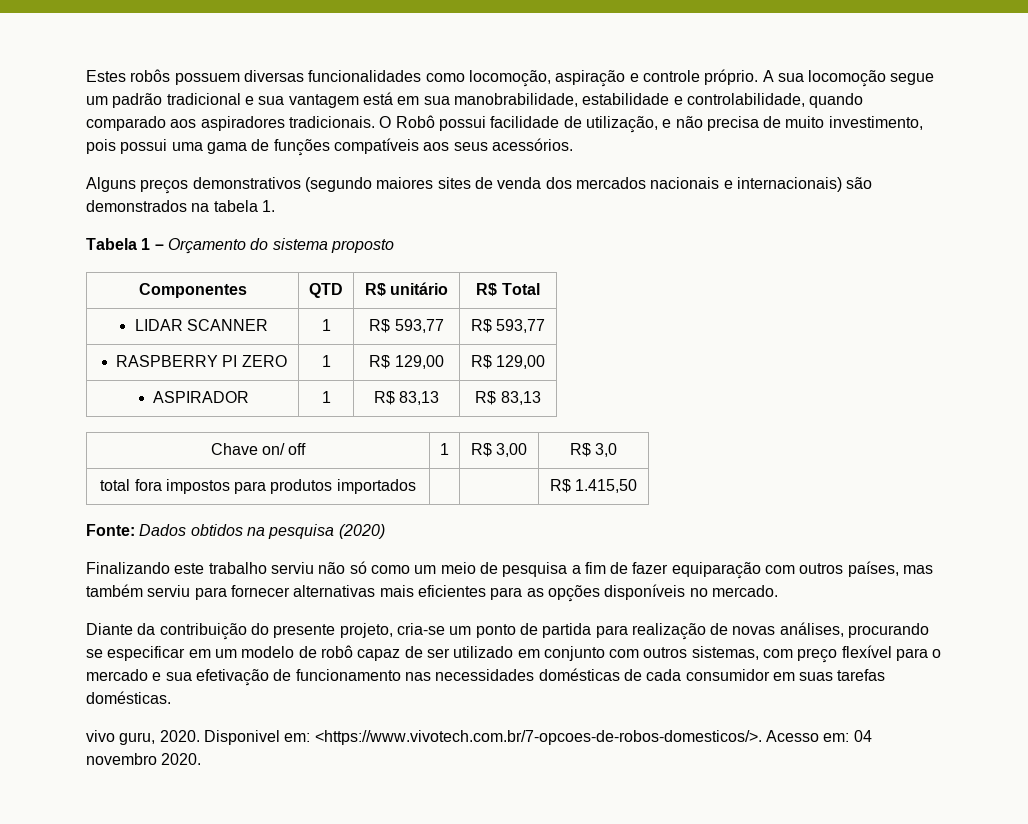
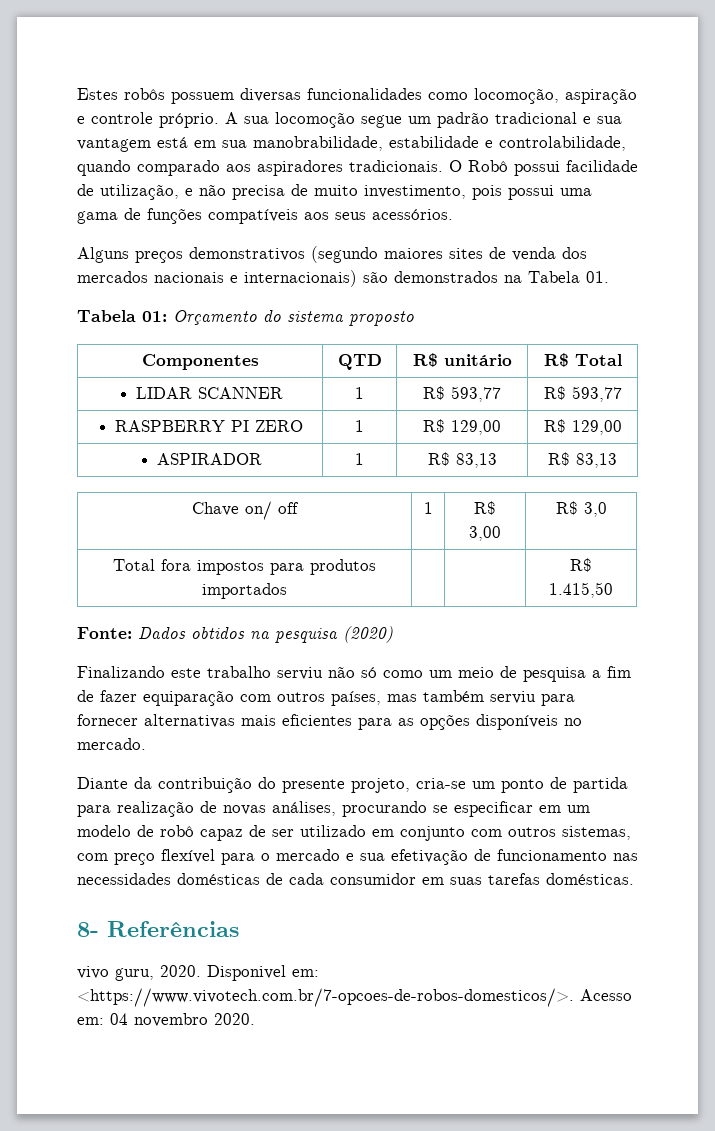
[213,200,275,212] [86,238,164,250] tabela 1. // Tabela 1 – -> [528,271,609,283] [77,310,167,322] Tabela 01. // Tabela 01:
[100,479,131,491] total -> [113,559,155,571] Total
(171, 697) none -> [77,921,240,937] // 8- Referências

